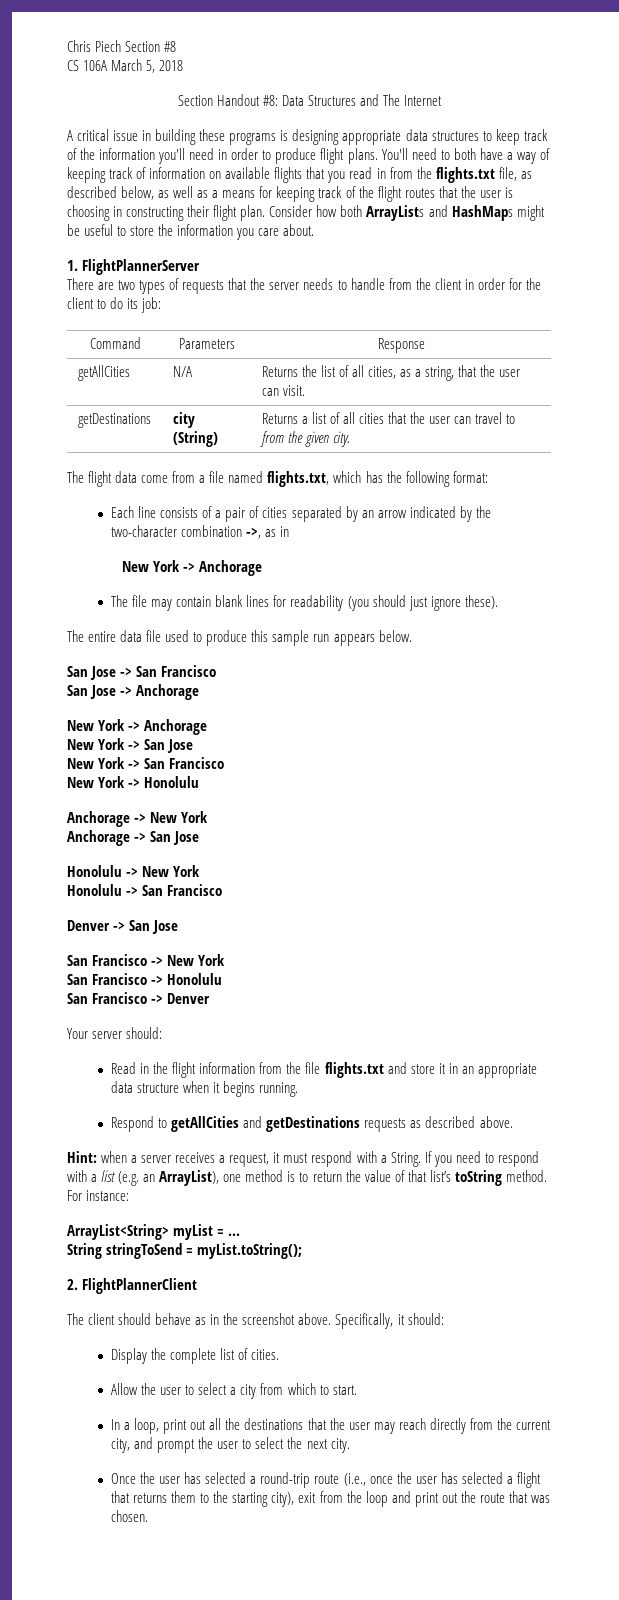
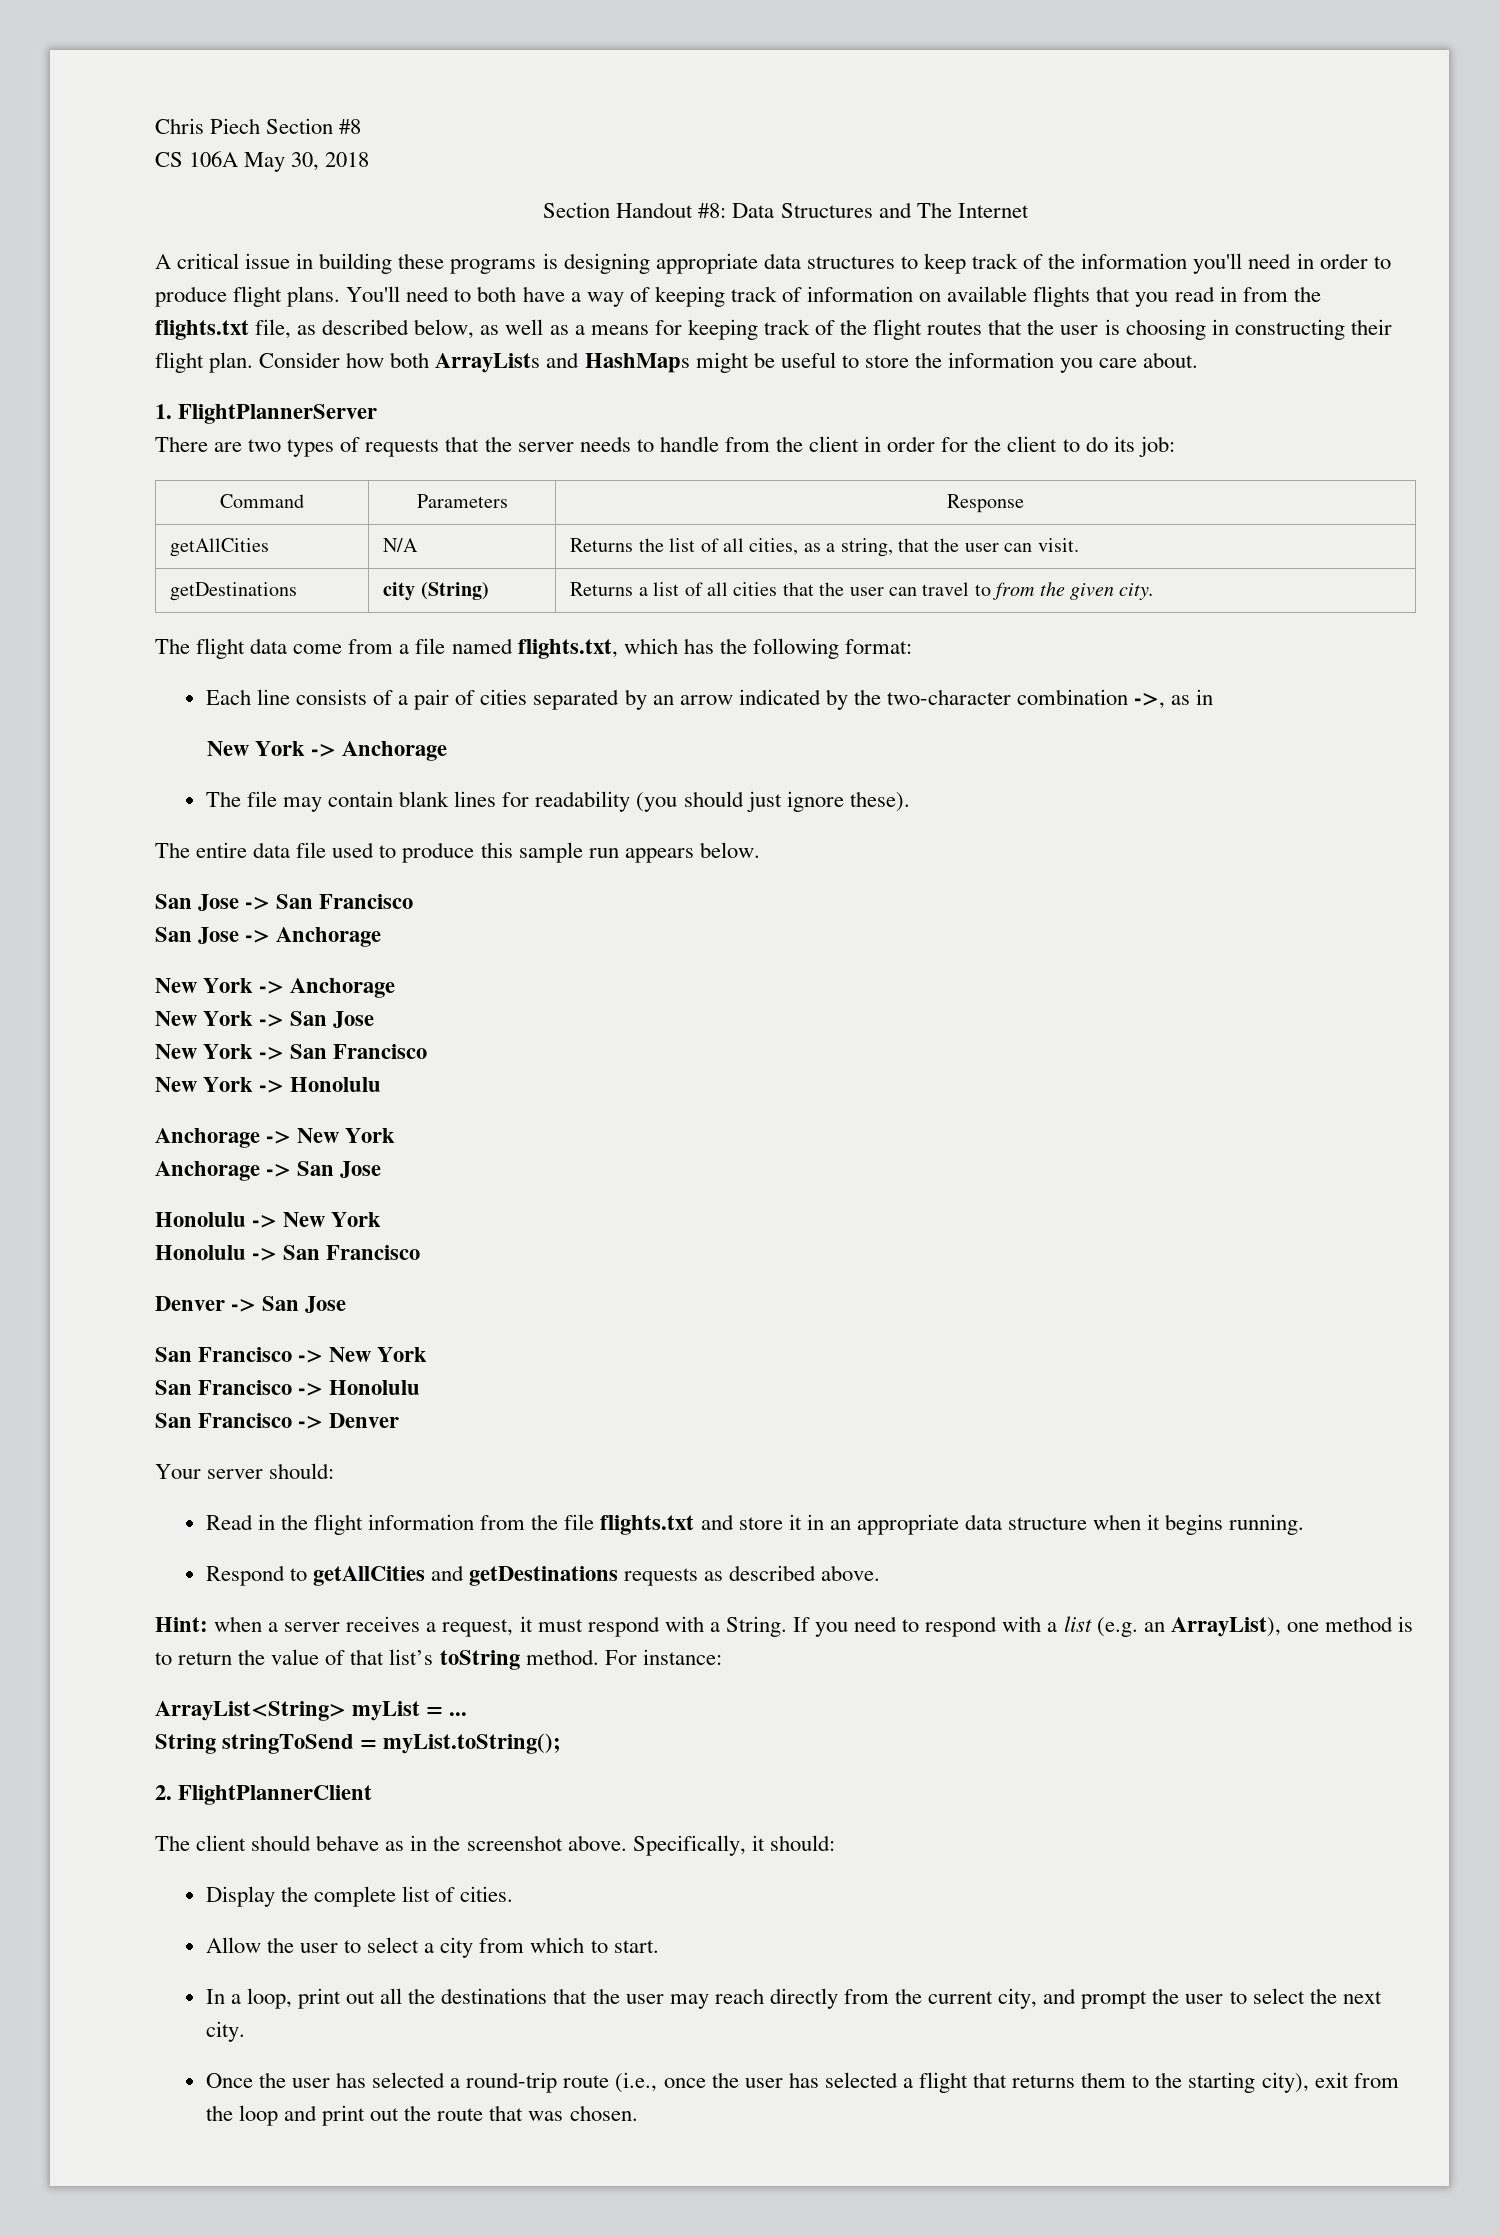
[111,59,156,73] March 5, -> [244,152,320,172] May 30,

